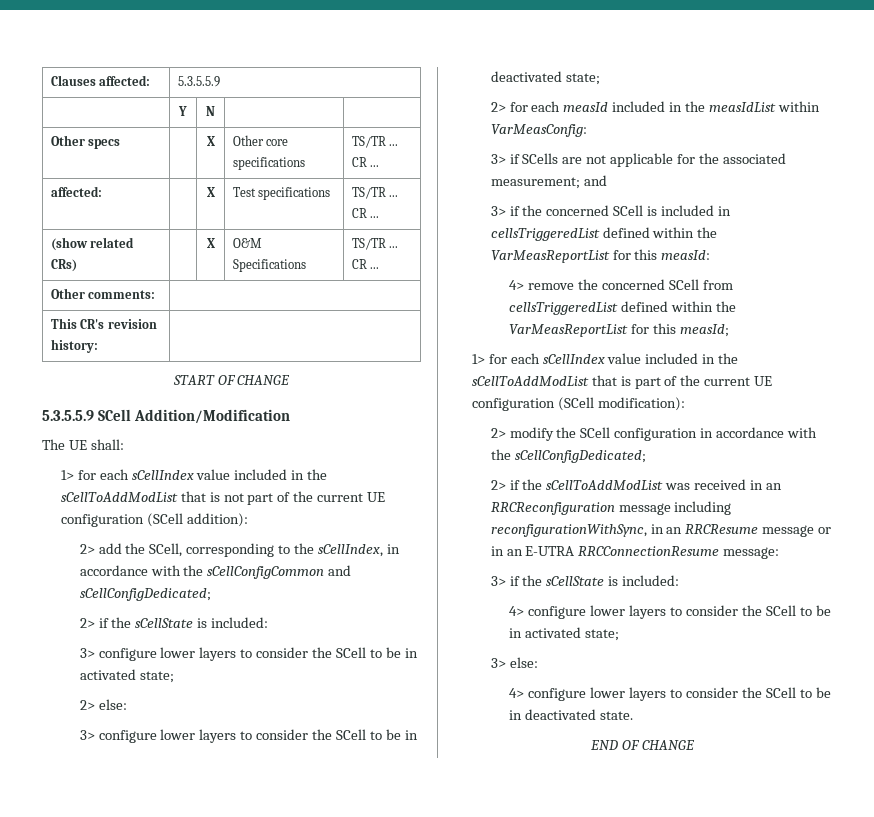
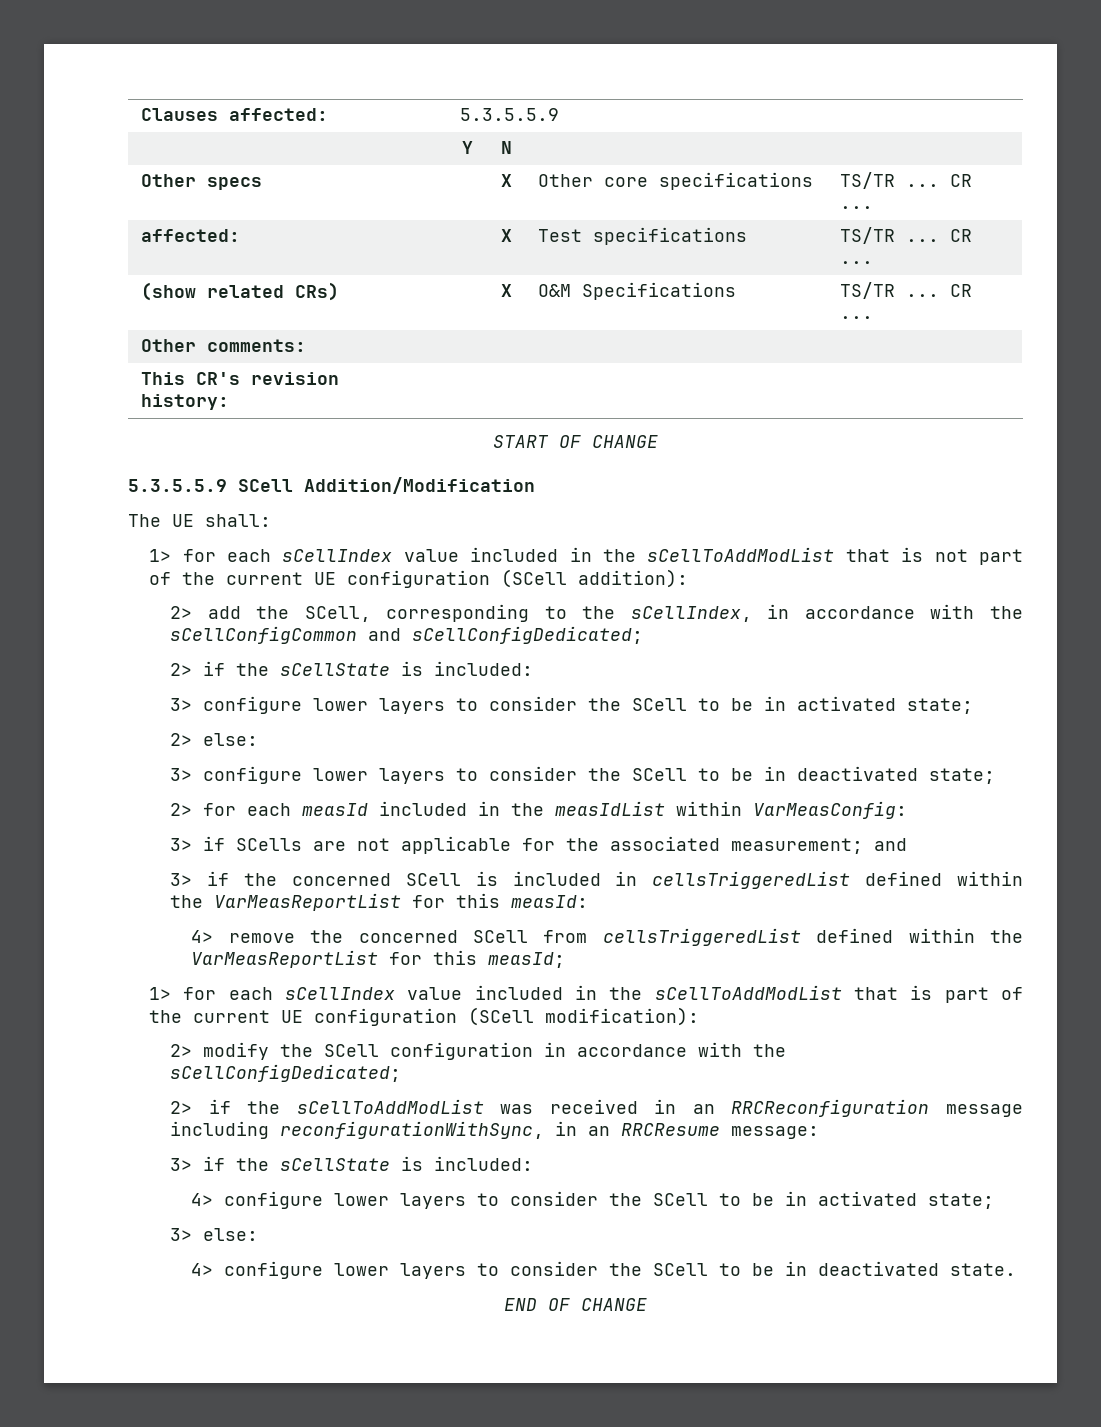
[762,525,832,537] [490,546,720,556] message or in an E-UTRA RRCConnectionResume -> (721, 1129) none

